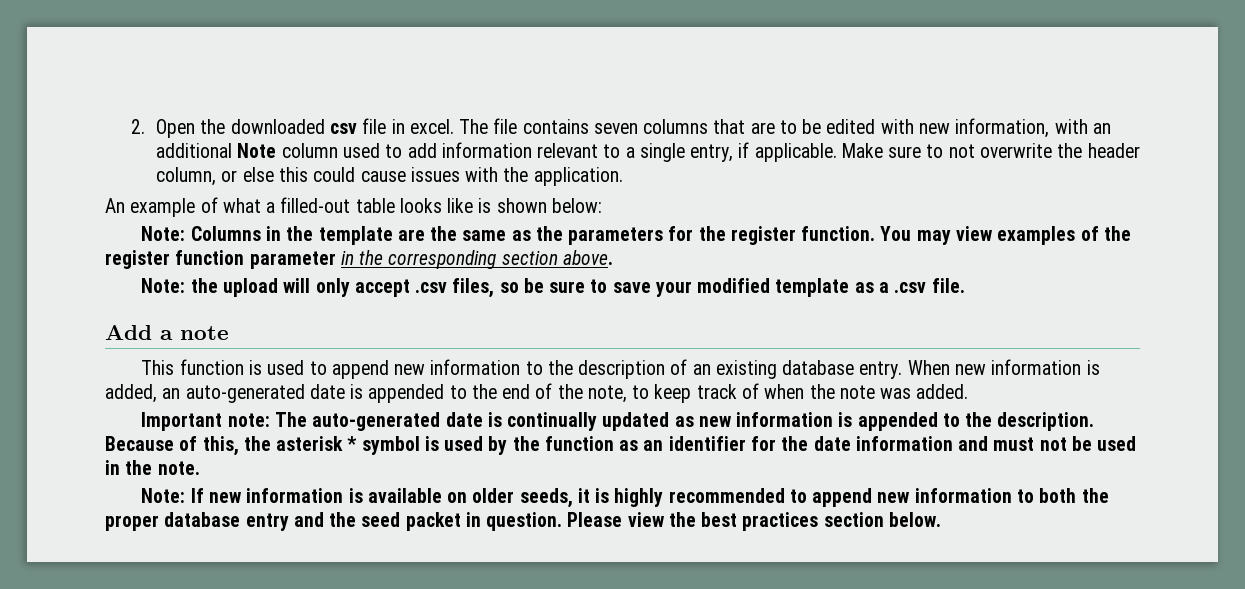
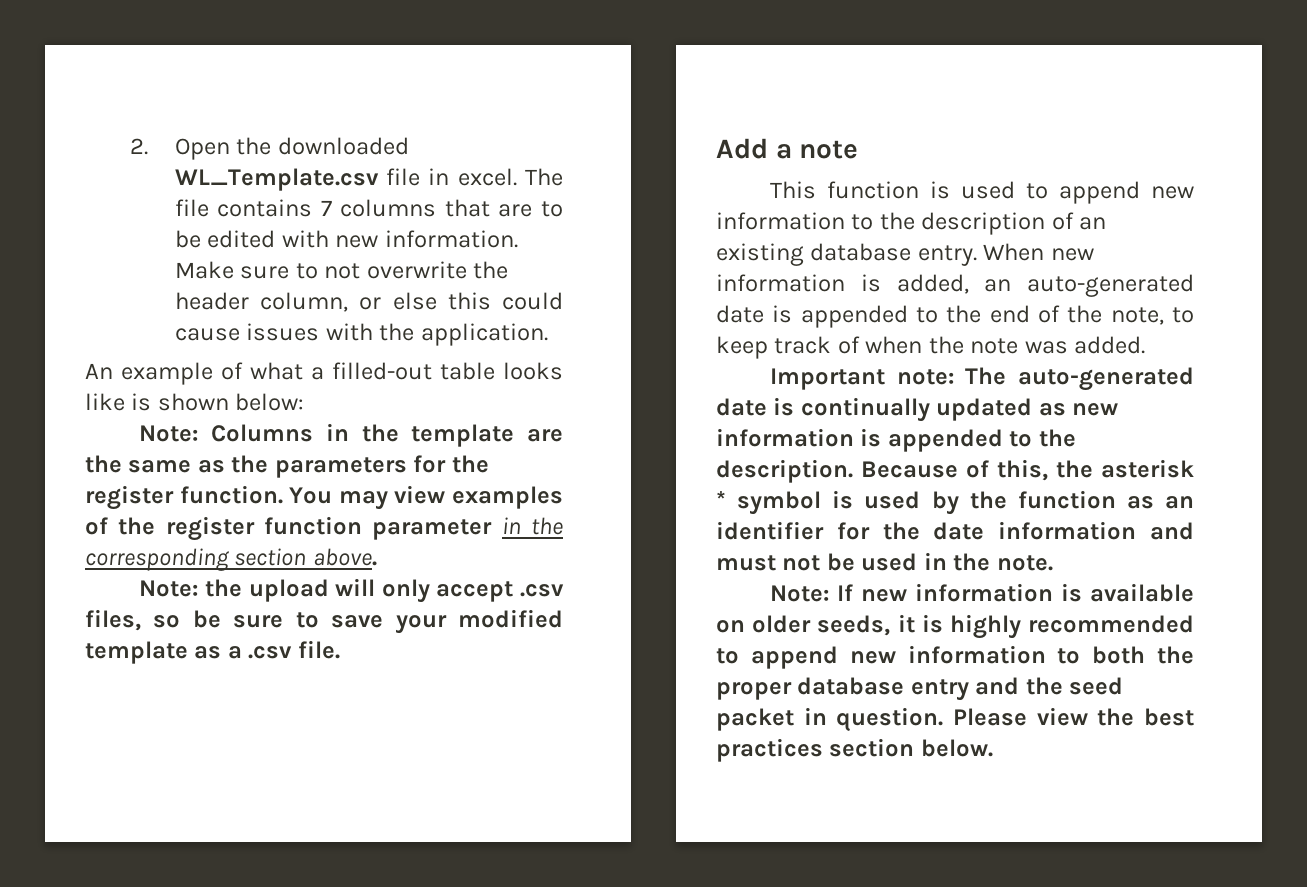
[329,123,357,134] csv -> [174,168,379,191] WL_Template.csv
[593,123,638,134] seven -> [320,200,332,216] 7
[955,118,1111,138] [156,142,837,162] information, with an additional Note column used to add information relevant to a single entry, if applicable. -> [384,230,518,248] information.

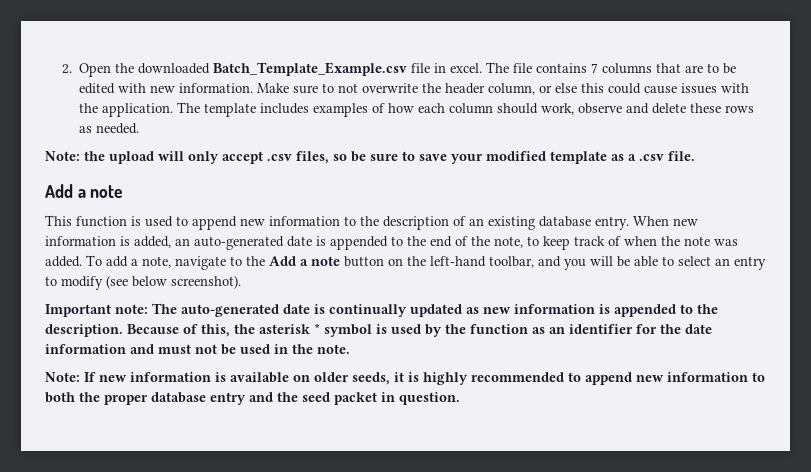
[174,168,379,191] WL_Template.csv -> [213,62,408,76] Batch_Template_Example.csv
[85,362,563,385] [85,393,305,411] [139,423,563,447] [85,455,489,478] [85,485,563,510] [85,516,563,541] [85,548,377,571] // An example of what a filled-out table looks like is shown below: // Note: Columns in the template are the same as the parameters for the register function. You may view examples of the register function parameter in the corresponding section above. -> [177,102,755,117] [79,123,140,134] The template includes examples of how each column should work, observe and delete these rows as needed.
(1146, 345) none -> [86,255,766,270] [45,275,241,290] To add a note, navigate to the Add a note button on the left-hand toolbar, and you will be able to select an entry to modify (see below screenshot).
[953,707,1194,726] [716,738,993,762] Please view the best practices section below. -> (460, 398) none

